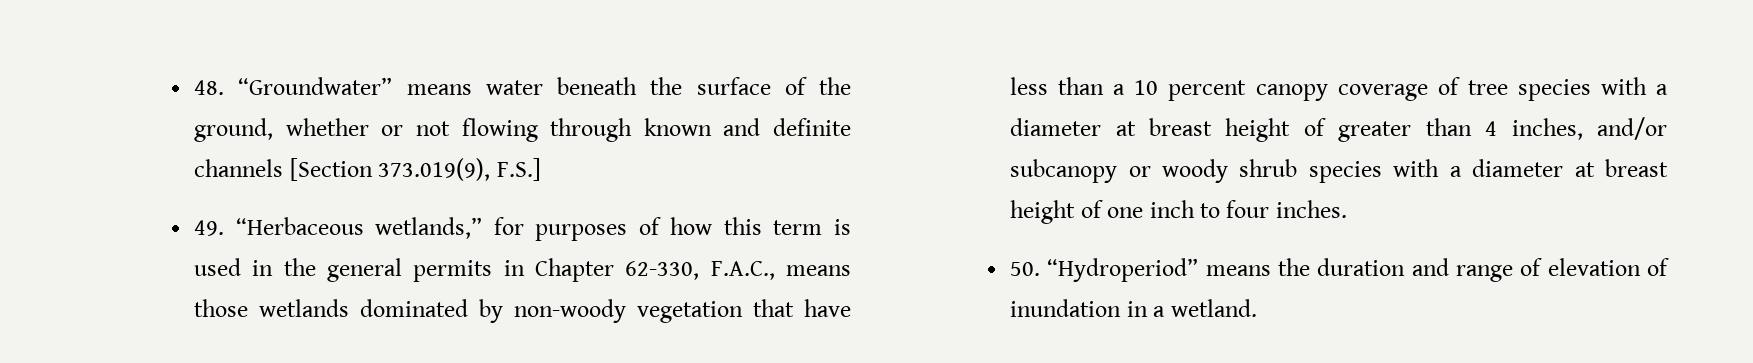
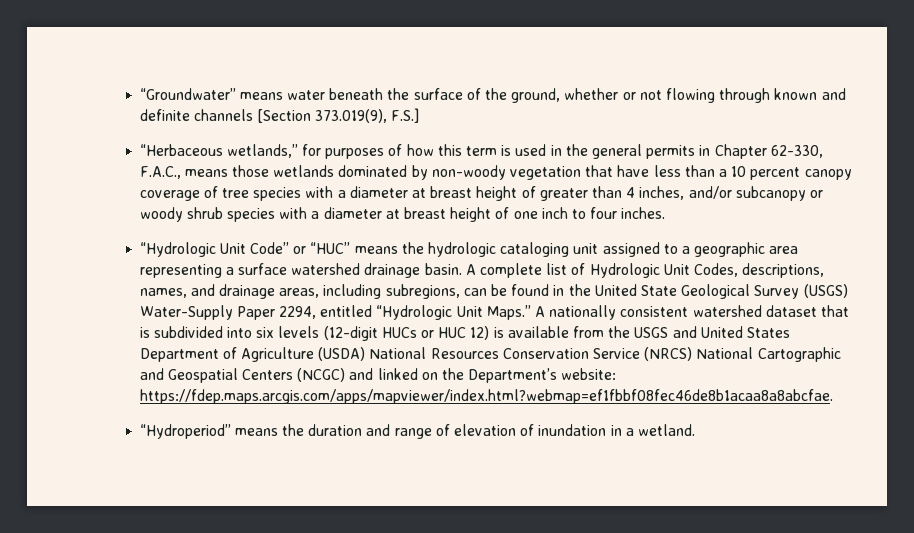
[194,80,225,95] 48. -> (139, 94) none
[194,220,225,236] 49. -> (420, 115) none
[1010,262,1041,276] 50. -> [139,242,799,257] [139,263,825,278] [139,284,848,299] [139,305,849,320] [139,326,790,341] [139,347,841,362] [139,368,617,383] [139,389,833,404] “Hydrologic Unit Code” or “HUC” means the hydrologic cataloging unit assigned to a geographic area representing a surface watershed drainage basin. A complete list of Hydrologic Unit Codes, descriptions, names, and drainage areas, including subregions, can be found in the United State Geological Survey (USGS) Water-Supply Paper 2294, entitled “Hydrologic Unit Maps.” A nationally consistent watershed dataset that is subdivided into six levels (12-digit HUCs or HUC 12) is available from the USGS and United States Department of Agriculture (USDA) National Resources Conservation Service (NRCS) National Cartographic and Geospatial Centers (NCGC) and linked on the Department’s website: https://fdep.maps.arcgis.com/apps/mapviewer/index.html?webmap=ef1fbbf08fec46de8b1acaa8a8abcfae. //

